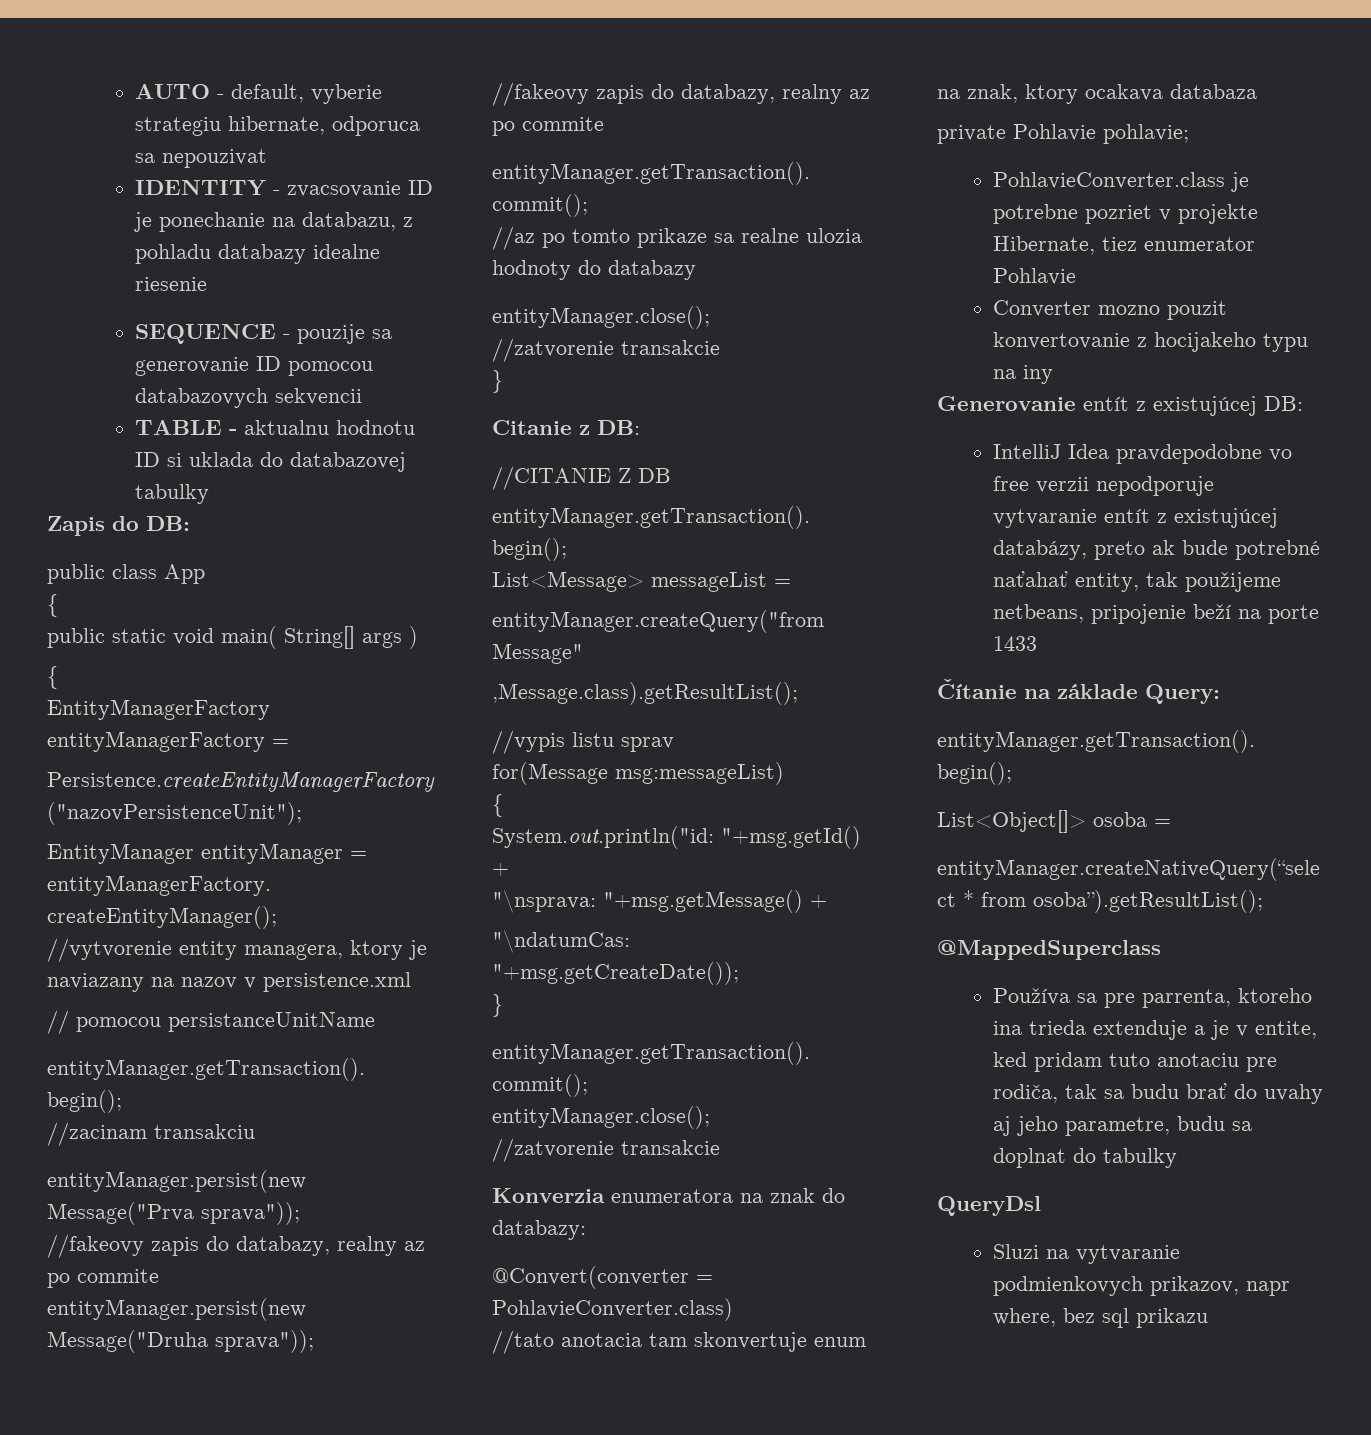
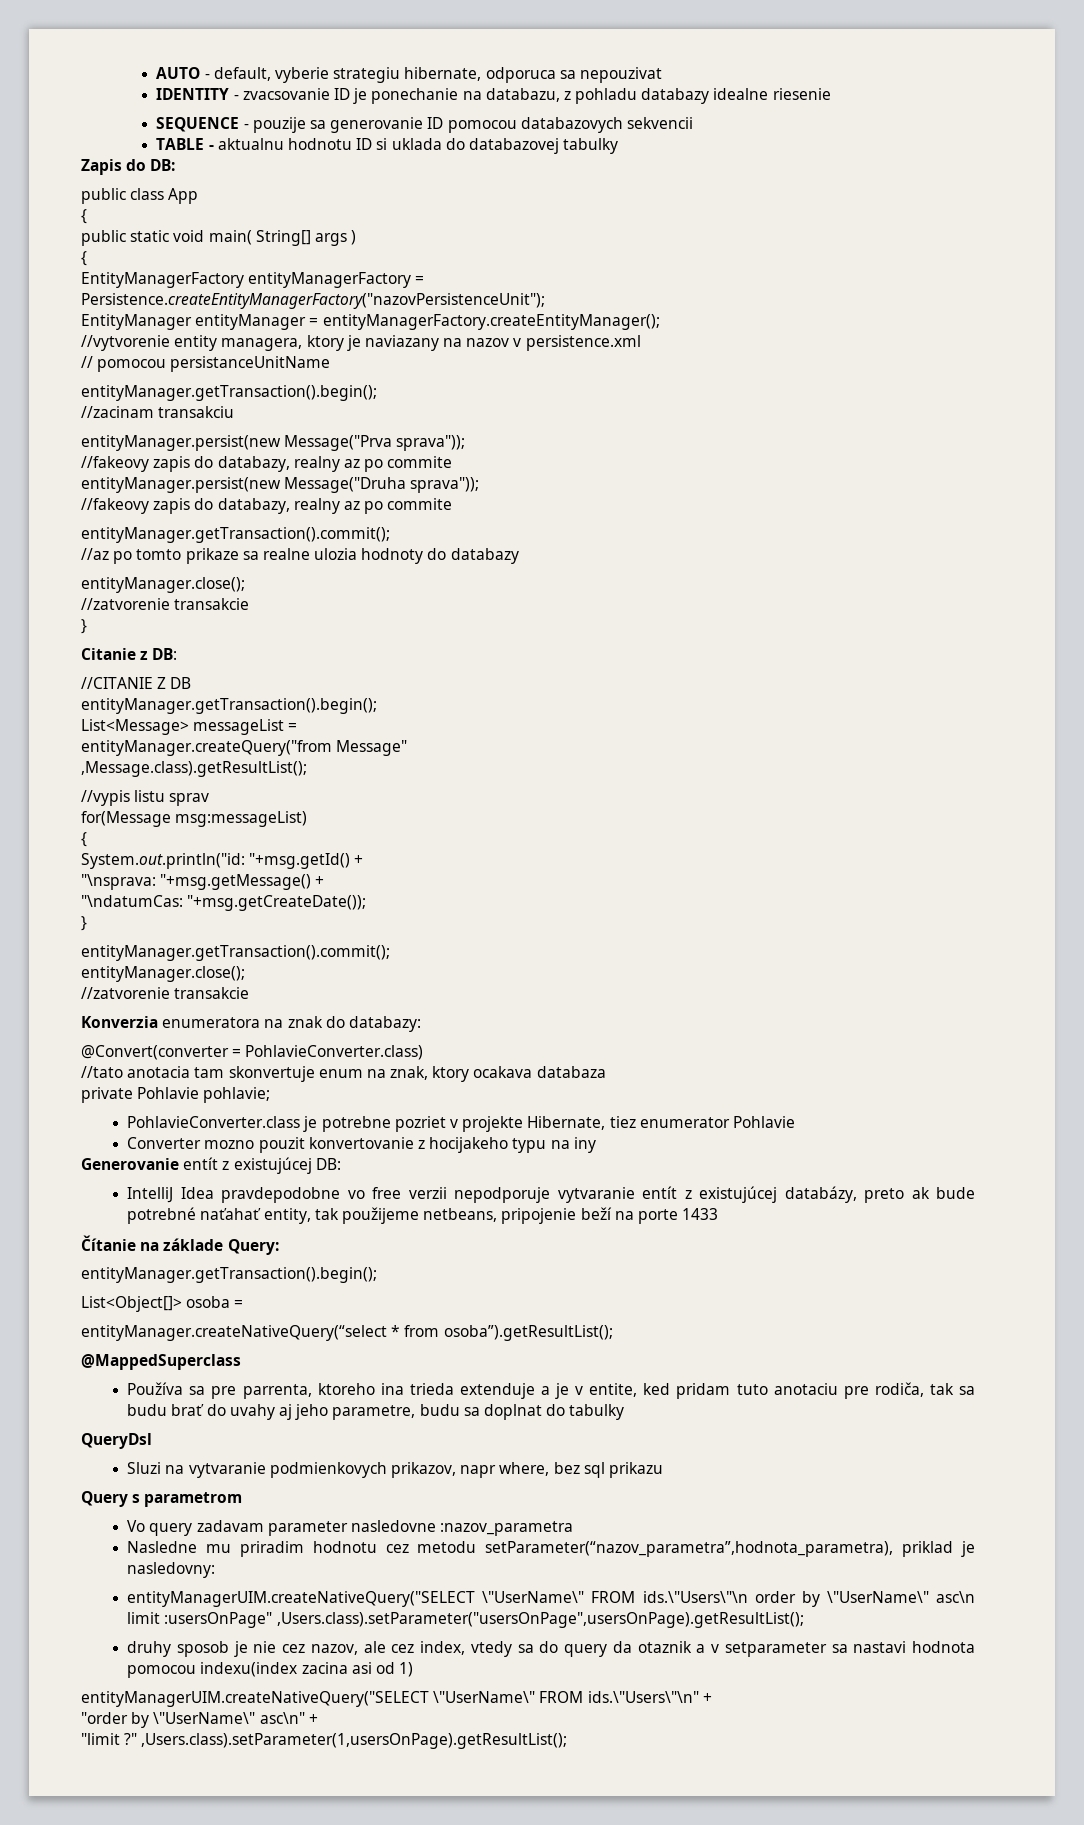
(1209, 1318) none -> [81,1491,243,1507] [127,1520,574,1536] [127,1541,975,1557] [127,1562,216,1578] [127,1591,975,1607] [127,1612,804,1628] [127,1641,976,1657] [127,1662,414,1678] [81,1691,712,1707] [81,1712,318,1728] [81,1733,568,1749] // Query s parametrom // Vo query zadavam parameter nasledovne :nazov_parametra // Nasledne mu priradim hodnotu cez metodu setParameter(“nazov_parametra”,hodnota_parametra), priklad je nasledovny: // entityManagerUIM.createNativeQuery("SELECT \"UserName\" FROM ids.\"Users\"\n order by \"UserName\" asc\n limit :usersOnPage" ,Users.class).setParameter("usersOnPage",usersOnPage).getResultList(); // druhy sposob je nie cez nazov, ale cez index, vtedy sa do query da otaznik a v setparameter sa nastavi hodnota pomocou indexu(index zacina asi od 1) // entityManagerUIM.createNativeQuery("SELECT \"UserName\" FROM ids.\"Users\"\n" + // "order by \"UserName\" asc\n" + // "limit ?" ,Users.class).setParameter(1,usersOnPage).getResultList();

